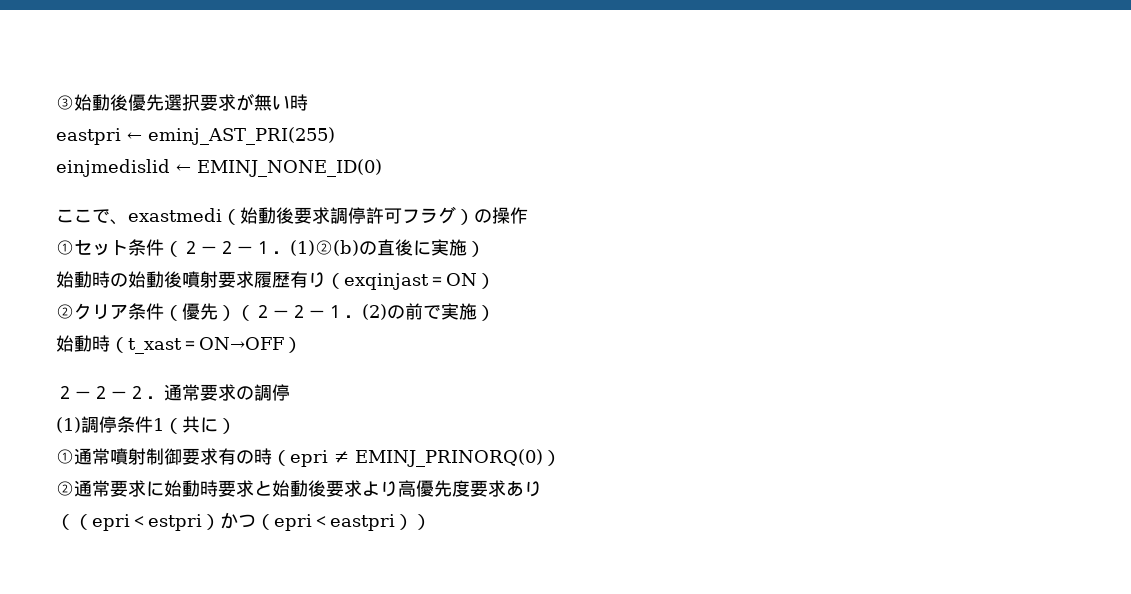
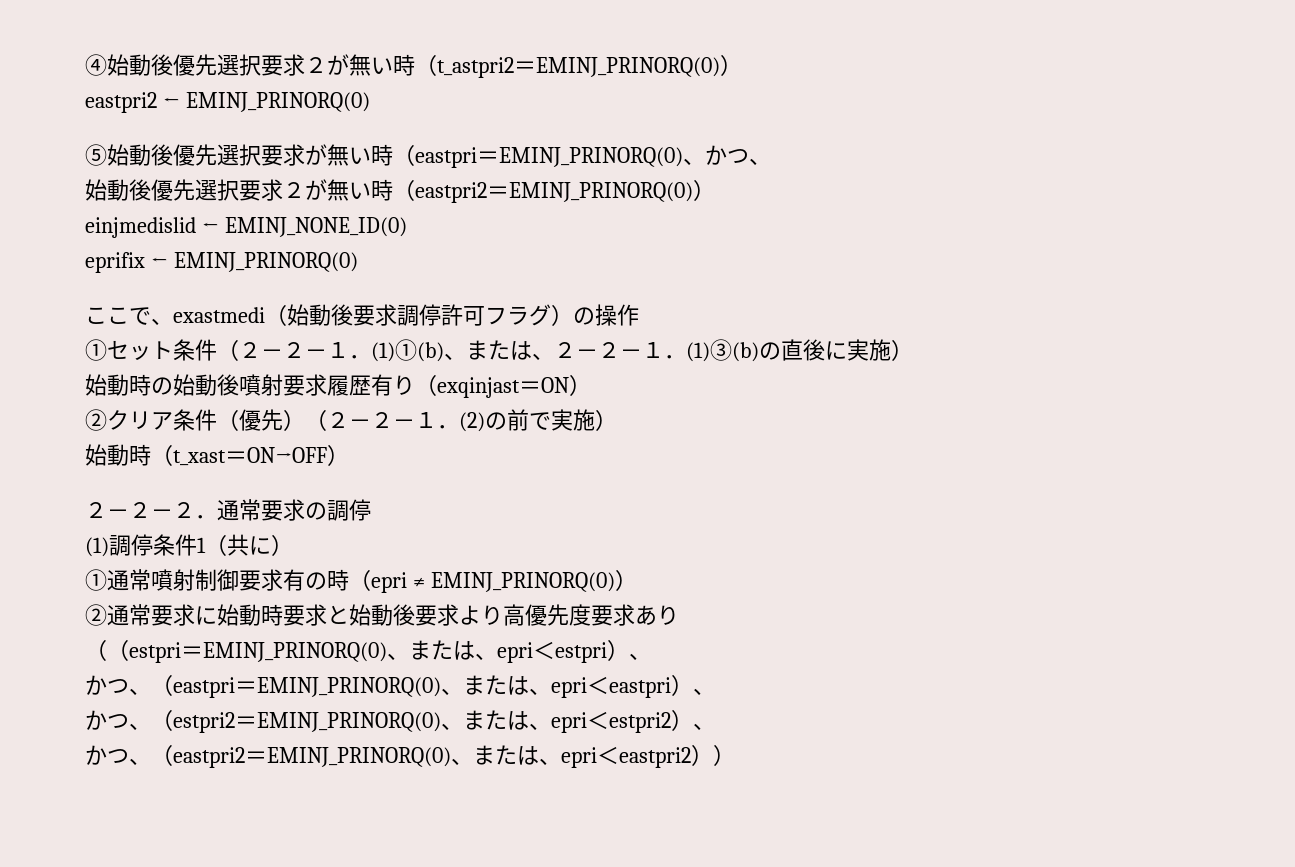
[56,95,74,110] ③ -> [85,54,742,78] [85,92,370,113] [85,144,107,166] ④始動後優先選択要求２が無い時（t_astpri2＝EMINJ_PRINORQ(0)） // eastpri2 ← EMINJ_PRINORQ(0) // ⑤
[56,127,335,145] // eastpri ← eminj_AST_PRI(255) -> [393,145,771,168] [85,179,715,203] （eastpri＝EMINJ_PRINORQ(0)、かつ、 // 始動後優先選択要求２が無い時（eastpri2＝EMINJ_PRINORQ(0)）
(382, 168) none -> [85,252,358,273] // eprifix ← EMINJ_PRINORQ(0)
[290,240,359,256] (1)②(b) -> [371,339,759,362] (1)①(b)、または、２－２－１．(1)③(b)
[92,512,395,531] epri＜estpri）かつ（epri＜eastpri -> [129,640,651,663] [85,675,715,698] [85,710,715,733] [85,745,691,768] estpri＝EMINJ_PRINORQ(0)、または、epri＜estpri）、 // かつ、（eastpri＝EMINJ_PRINORQ(0)、または、epri＜eastpri）、 // かつ、（estpri2＝EMINJ_PRINORQ(0)、または、epri＜estpri2）、 // かつ、（eastpri2＝EMINJ_PRINORQ(0)、または、epri＜eastpri2

